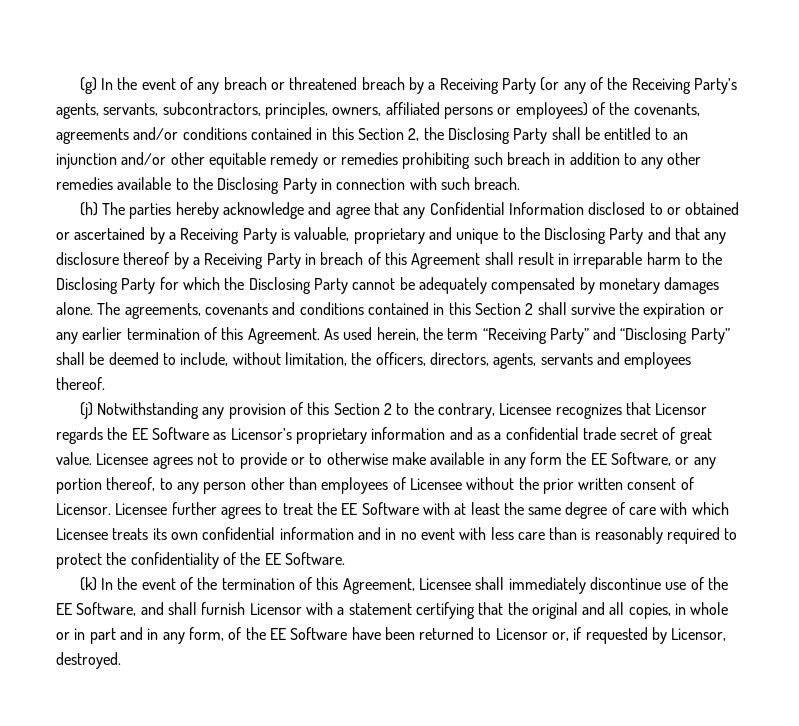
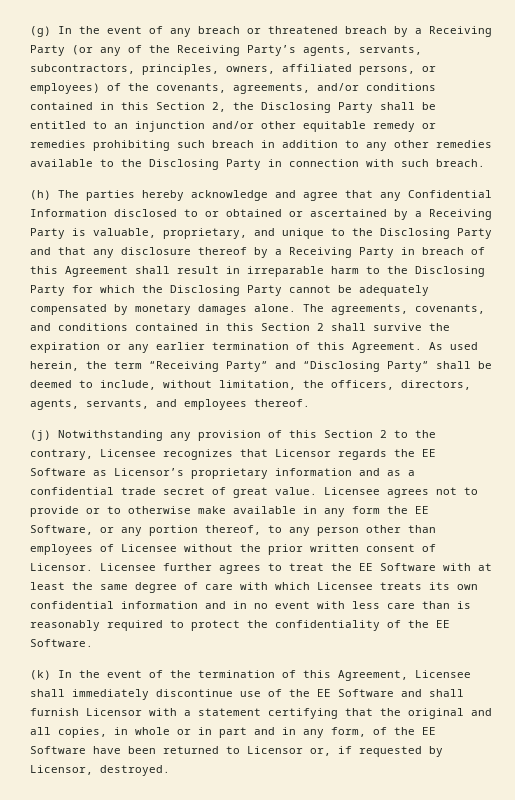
[443,107,493,119] persons -> [359,66,415,75] persons,
[56,128,129,144] agreements -> [233,83,310,94] agreements,
[353,228,425,244] proprietary -> [163,228,247,239] proprietary,
[204,303,268,315] covenants -> [415,304,485,314] covenants,
[540,353,593,365] servants -> [86,399,149,409] servants,
[76,602,137,616] Software, -> [338,689,394,697] Software

